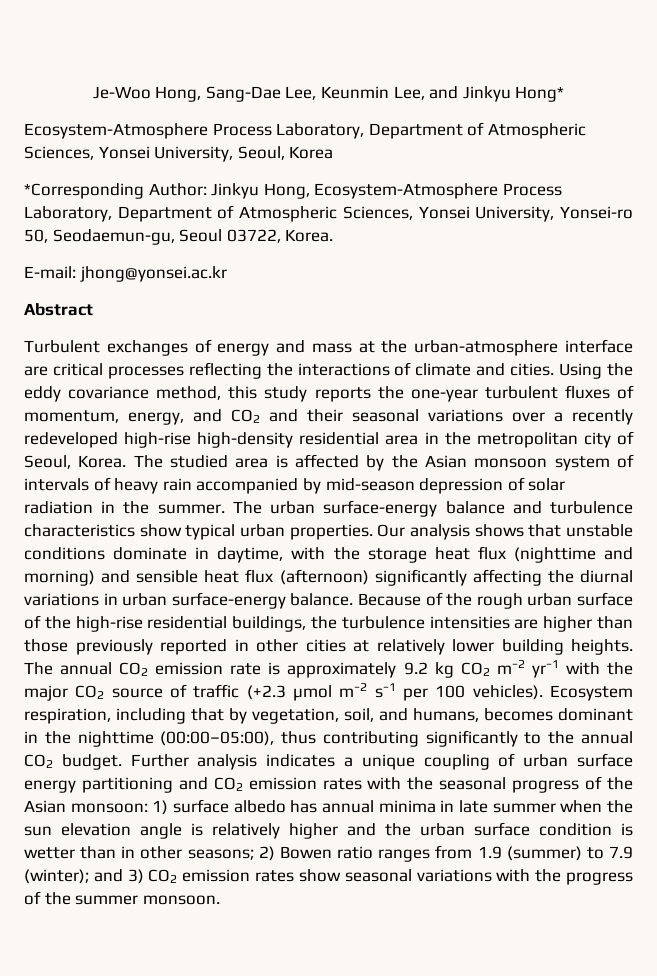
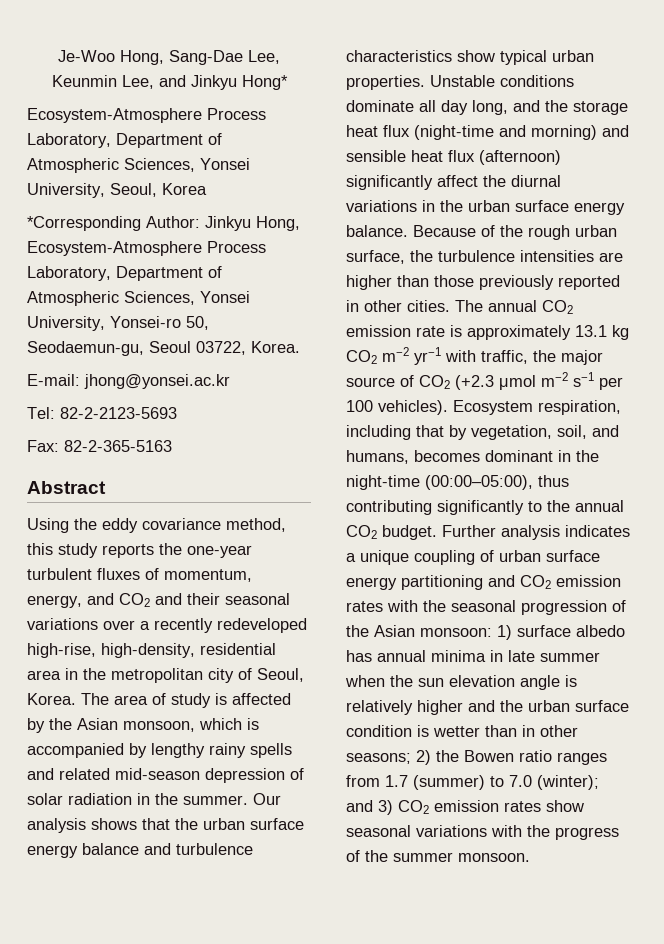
[24,303,93,316] [24,339,633,356] [24,362,555,379] Abstract // Turbulent exchanges of energy and mass at the urban-atmosphere interface are critical processes reflecting the interactions of climate and cities. -> [27,407,177,419] [27,440,172,452] [27,481,106,494] Tel: 82-2-2123-5693 // Fax: 82-2-365-5163 // Abstract //
[124,432,294,448] high-rise high-density -> [27,643,195,658] high-rise, high-density,
[170,455,269,468] studied area -> [114,693,211,708] area of study
[474,454,634,471] [24,477,321,494] monsoon system of intervals of heavy rain accompanied by -> [123,718,259,732] [27,743,292,758] [27,768,110,780] monsoon, which is accompanied by lengthy rainy spells and related
[232,500,438,517] The urban surface-energy -> [253,793,281,805] [27,818,304,833] [27,845,78,858] Our analysis shows that the urban surface energy
[377,524,634,540] [24,547,326,563] Our analysis shows that unstable conditions dominate in daytime, with -> [430,75,574,87] [346,100,540,115] Unstable conditions dominate all day long, and
[513,547,596,563] (nighttime -> [414,125,494,140] (night-time
[472,569,542,586] affecting -> [437,175,478,187] affect
[122,592,286,609] urban surface-energy -> [440,200,625,215] the urban surface energy
[577,592,634,606] [24,615,307,632] surface of the high-rise residential buildings, -> [346,250,405,264] surface,
[305,639,633,655] cities at relatively lower building heights. -> [407,300,450,312] cities.
[403,662,428,675] 9.2 -> [575,325,607,337] 13.1
(600, 668) none -> [481,350,528,364] traffic,
[75,685,105,699] CO2 -> (603, 357) none
[193,684,240,698] traffic -> [419,375,450,389] CO2
[77,731,154,747] nighttime -> [346,475,420,490] night-time
[512,780,580,793] progress -> [521,600,607,615] progression
(275, 853) none -> [436,750,459,762] the
[477,846,502,859] 1.9 -> [385,775,408,787] 1.7
[609,846,633,859] 7.9 -> [509,775,532,787] 7.0

